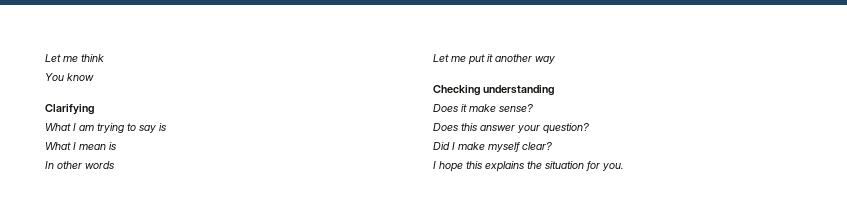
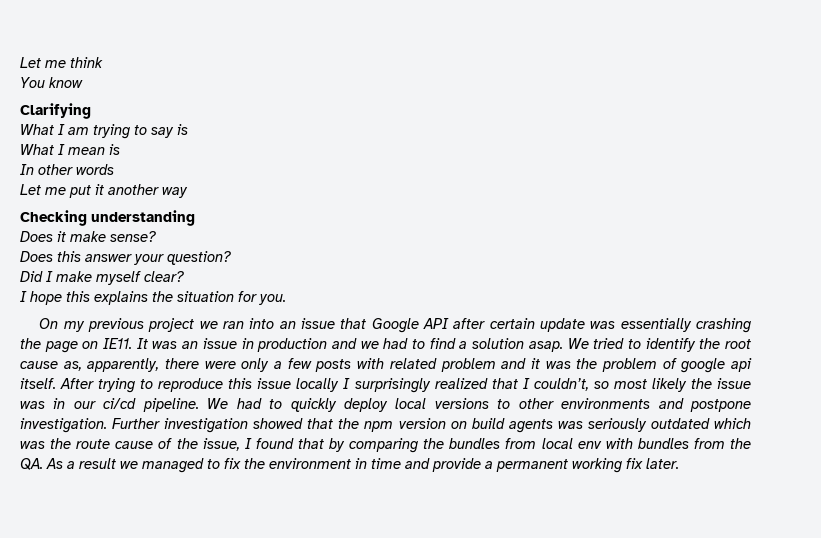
(623, 167) none -> [39,318,751,333] [20,338,751,353] [20,358,753,373] [20,378,751,393] [20,398,751,412] [20,418,751,433] [20,438,752,453] [20,458,679,473] // On my previous project we ran into an issue that Google API after certain update was essentially crashing the page on IE11. It was an issue in production and we had to find a solution asap. We tried to identify the root cause as, apparently, there were only a few posts with related problem and it was the problem of google api itself. After trying to reproduce this issue locally I surprisingly realized that I couldn’t, so most likely the issue was in our ci/cd pipeline. We had to quickly deploy local versions to other environments and postpone investigation. Further investigation showed that the npm version on build agents was seriously outdated which was the route cause of the issue, I found that by comparing the bundles from local env with bundles from the QA. As a result we managed to fix the environment in time and provide a permanent working fix later.

